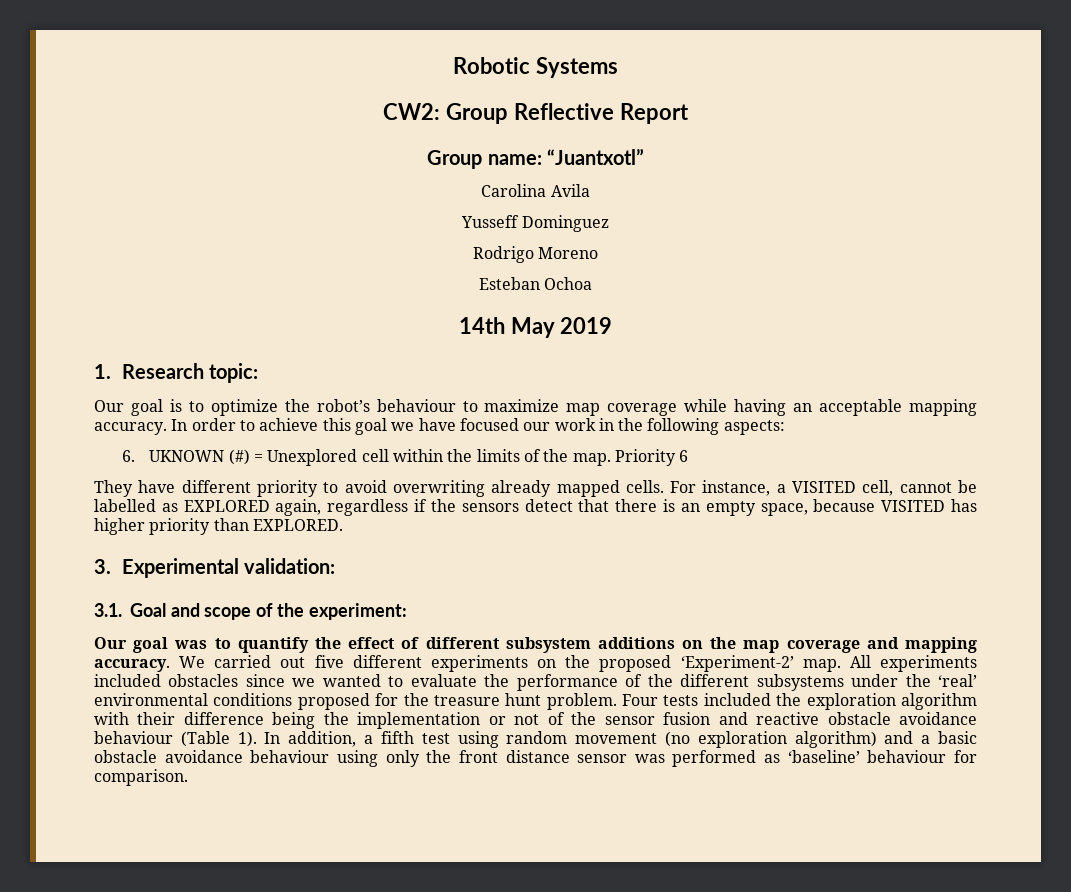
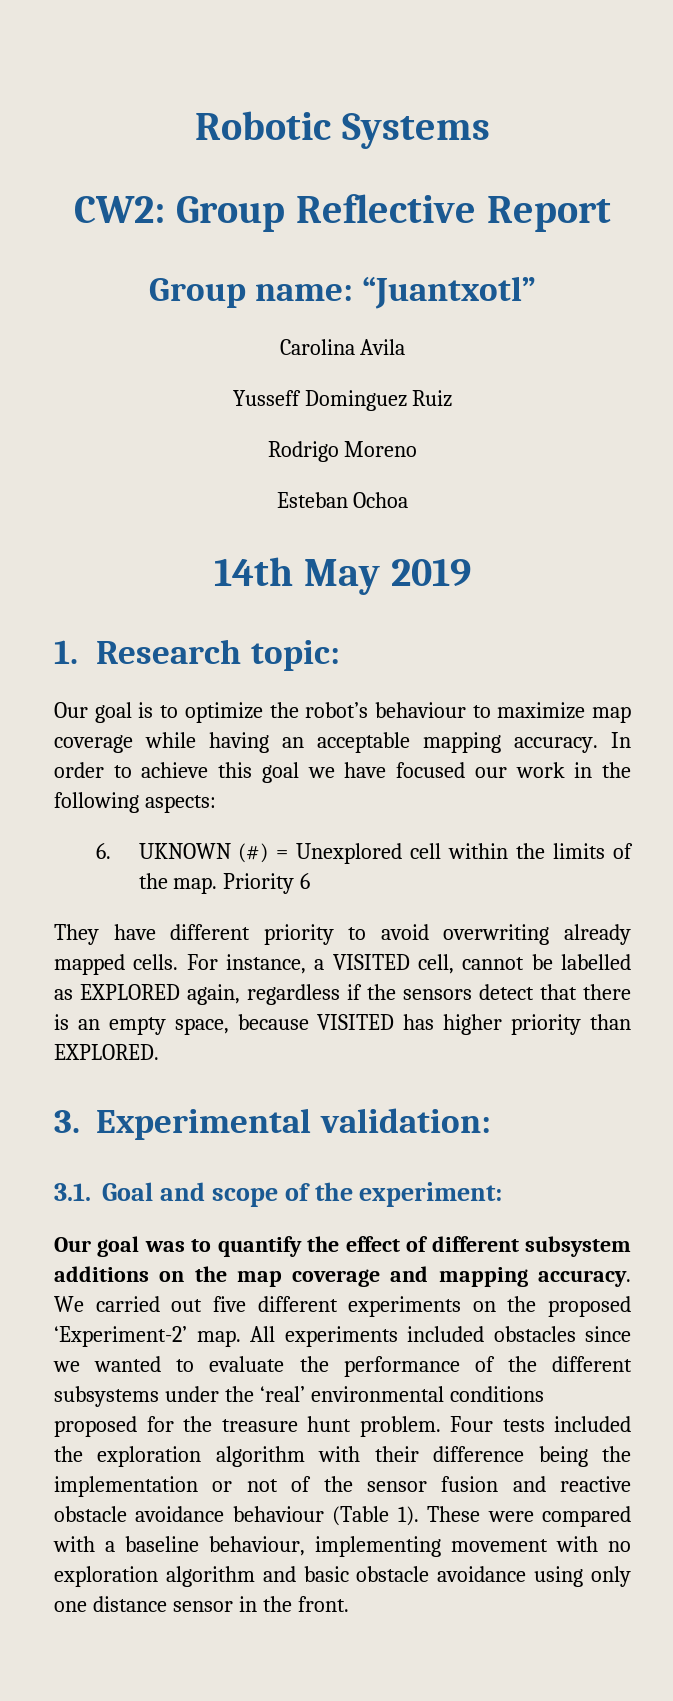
(609, 223) none -> [412,390,453,407] Ruiz
[264,731,931,748] In addition, a fifth test using random movement (no exploration algorithm) and a -> [427,1506,631,1527] [53,1536,631,1557] [54,1566,296,1587] These were compared with a baseline behaviour, implementing movement with no exploration algorithm and
[250,750,330,763] behaviour -> (527, 1574) none
[426,750,977,767] [94,769,188,786] the front distance sensor was performed as ‘baseline’ behaviour for comparison. -> [54,1596,349,1612] one distance sensor in the front.

